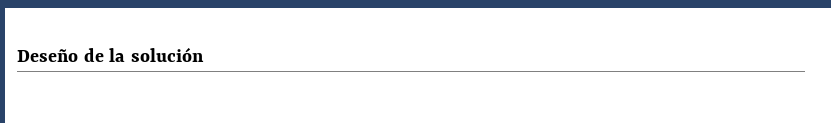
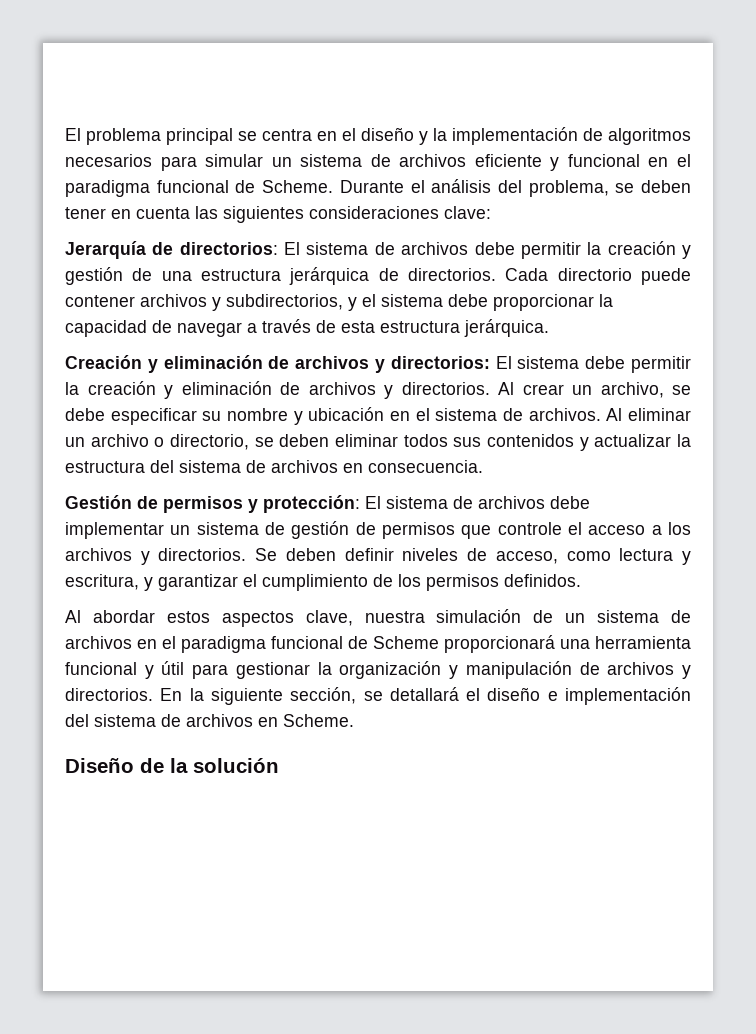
[17,49,78,62] Deseño -> [65,127,691,145] [65,154,691,171] [65,179,691,197] [65,206,491,223] [65,241,692,259] [65,267,691,285] [65,294,613,311] [65,319,549,337] [65,355,691,373] [65,381,691,399] [65,407,691,425] [65,434,691,451] [65,460,483,473] [65,495,590,513] [65,521,692,539] [65,548,692,565] [65,574,581,591] [65,609,691,627] [65,635,691,653] [65,661,692,679] [65,687,692,705] [65,714,354,727] [65,758,134,773] El problema principal se centra en el diseño y la implementación de algoritmos necesarios para simular un sistema de archivos eficiente y funcional en el paradigma funcional de Scheme. Durante el análisis del problema, se deben tener en cuenta las siguientes consideraciones clave: // Jerarquía de directorios: El sistema de archivos debe permitir la creación y gestión de una estructura jerárquica de directorios. Cada directorio puede contener archivos y subdirectorios, y el sistema debe proporcionar la capacidad de navegar a través de esta estructura jerárquica. // Creación y eliminación de archivos y directorios: El sistema debe permitir la creación y eliminación de archivos y directorios. Al crear un archivo, se debe especificar su nombre y ubicación en el sistema de archivos. Al eliminar un archivo o directorio, se deben eliminar todos sus contenidos y actualizar la estructura del sistema de archivos en consecuencia. // Gestión de permisos y protección: El sistema de archivos debe implementar un sistema de gestión de permisos que controle el acceso a los archivos y directorios. Se deben definir niveles de acceso, como lectura y escritura, y garantizar el cumplimiento de los permisos definidos. // Al abordar estos aspectos clave, nuestra simulación de un sistema de archivos en el paradigma funcional de Scheme proporcionará una herramienta funcional y útil para gestionar la organización y manipulación de archivos y directorios. En la siguiente sección, se detallará el diseño e implementación del sistema de archivos en Scheme. // Diseño

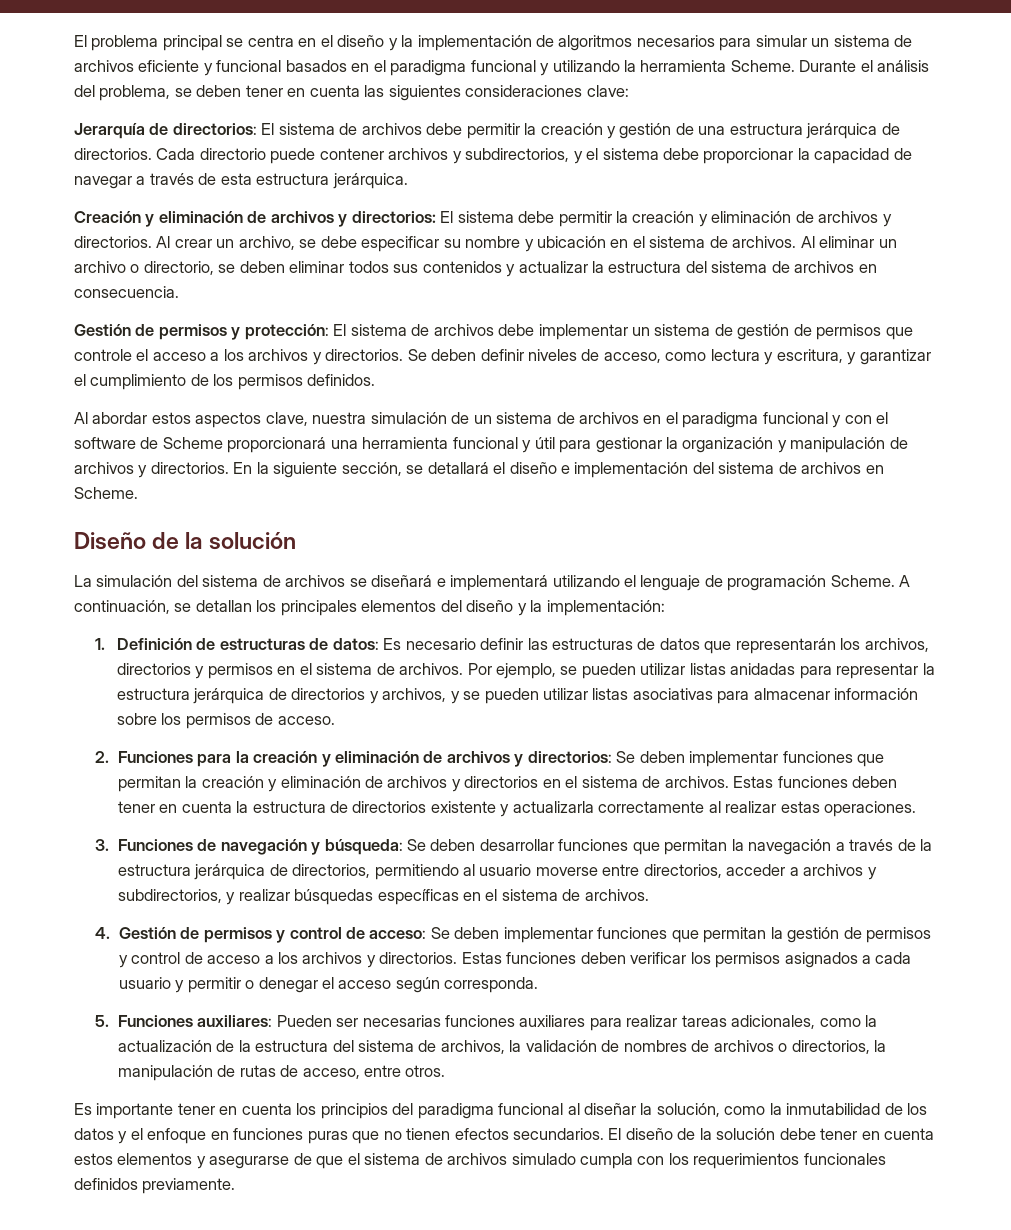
[648,154,691,167] [65,180,256,197] en el paradigma funcional de -> [285,60,727,76] basados en el paradigma funcional y utilizando la herramienta
(343, 642) none -> [832,412,889,428] [74,437,136,449] y con el software
(279, 765) none -> [74,575,911,591] [74,600,665,616] [95,638,929,654] [116,663,935,679] [116,688,919,704] [116,713,335,729] [95,751,885,767] [117,776,897,792] [117,801,917,817] [95,839,932,855] [117,864,877,880] [117,889,649,905] [95,927,931,943] [118,952,912,968] [118,977,539,993] [95,1015,878,1031] [117,1040,886,1054] [117,1065,446,1081] [74,1103,928,1119] [74,1128,935,1144] [74,1153,886,1169] [74,1178,236,1194] // La simulación del sistema de archivos se diseñará e implementará utilizando el lenguaje de programación Scheme. A continuación, se detallan los principales elementos del diseño y la implementación: // 1. Definición de estructuras de datos: Es necesario definir las estructuras de datos que representarán los archivos, directorios y permisos en el sistema de archivos. Por ejemplo, se pueden utilizar listas anidadas para representar la estructura jerárquica de directorios y archivos, y se pueden utilizar listas asociativas para almacenar información sobre los permisos de acceso. // 2. Funciones para la creación y eliminación de archivos y directorios: Se deben implementar funciones que permitan la creación y eliminación de archivos y directorios en el sistema de archivos. Estas funciones deben tener en cuenta la estructura de directorios existente y actualizarla correctamente al realizar estas operaciones. // 3. Funciones de navegación y búsqueda: Se deben desarrollar funciones que permitan la navegación a través de la estructura jerárquica de directorios, permitiendo al usuario moverse entre directorios, acceder a archivos y subdirectorios, y realizar búsquedas específicas en el sistema de archivos. // 4. Gestión de permisos y control de acceso: Se deben implementar funciones que permitan la gestión de permisos y control de acceso a los archivos y directorios. Estas funciones deben verificar los permisos asignados a cada usuario y permitir o denegar el acceso según corresponda. // 5. Funciones auxiliares: Pueden ser necesarias funciones auxiliares para realizar tareas adicionales, como la actualización de la estructura del sistema de archivos, la validación de nombres de archivos o directorios, la manipulación de rutas de acceso, entre otros. // Es importante tener en cuenta los principios del paradigma funcional al diseñar la solución, como la inmutabilidad de los datos y el enfoque en funciones puras que no tienen efectos secundarios. El diseño de la solución debe tener en cuenta estos elementos y asegurarse de que el sistema de archivos simulado cumpla con los requerimientos funcionales definidos previamente.

